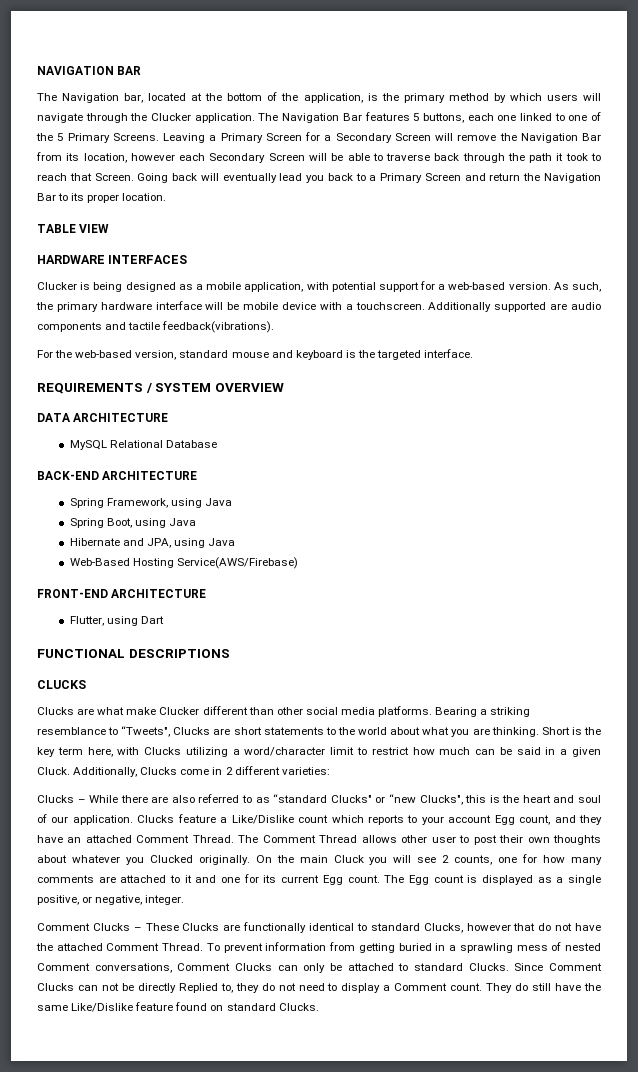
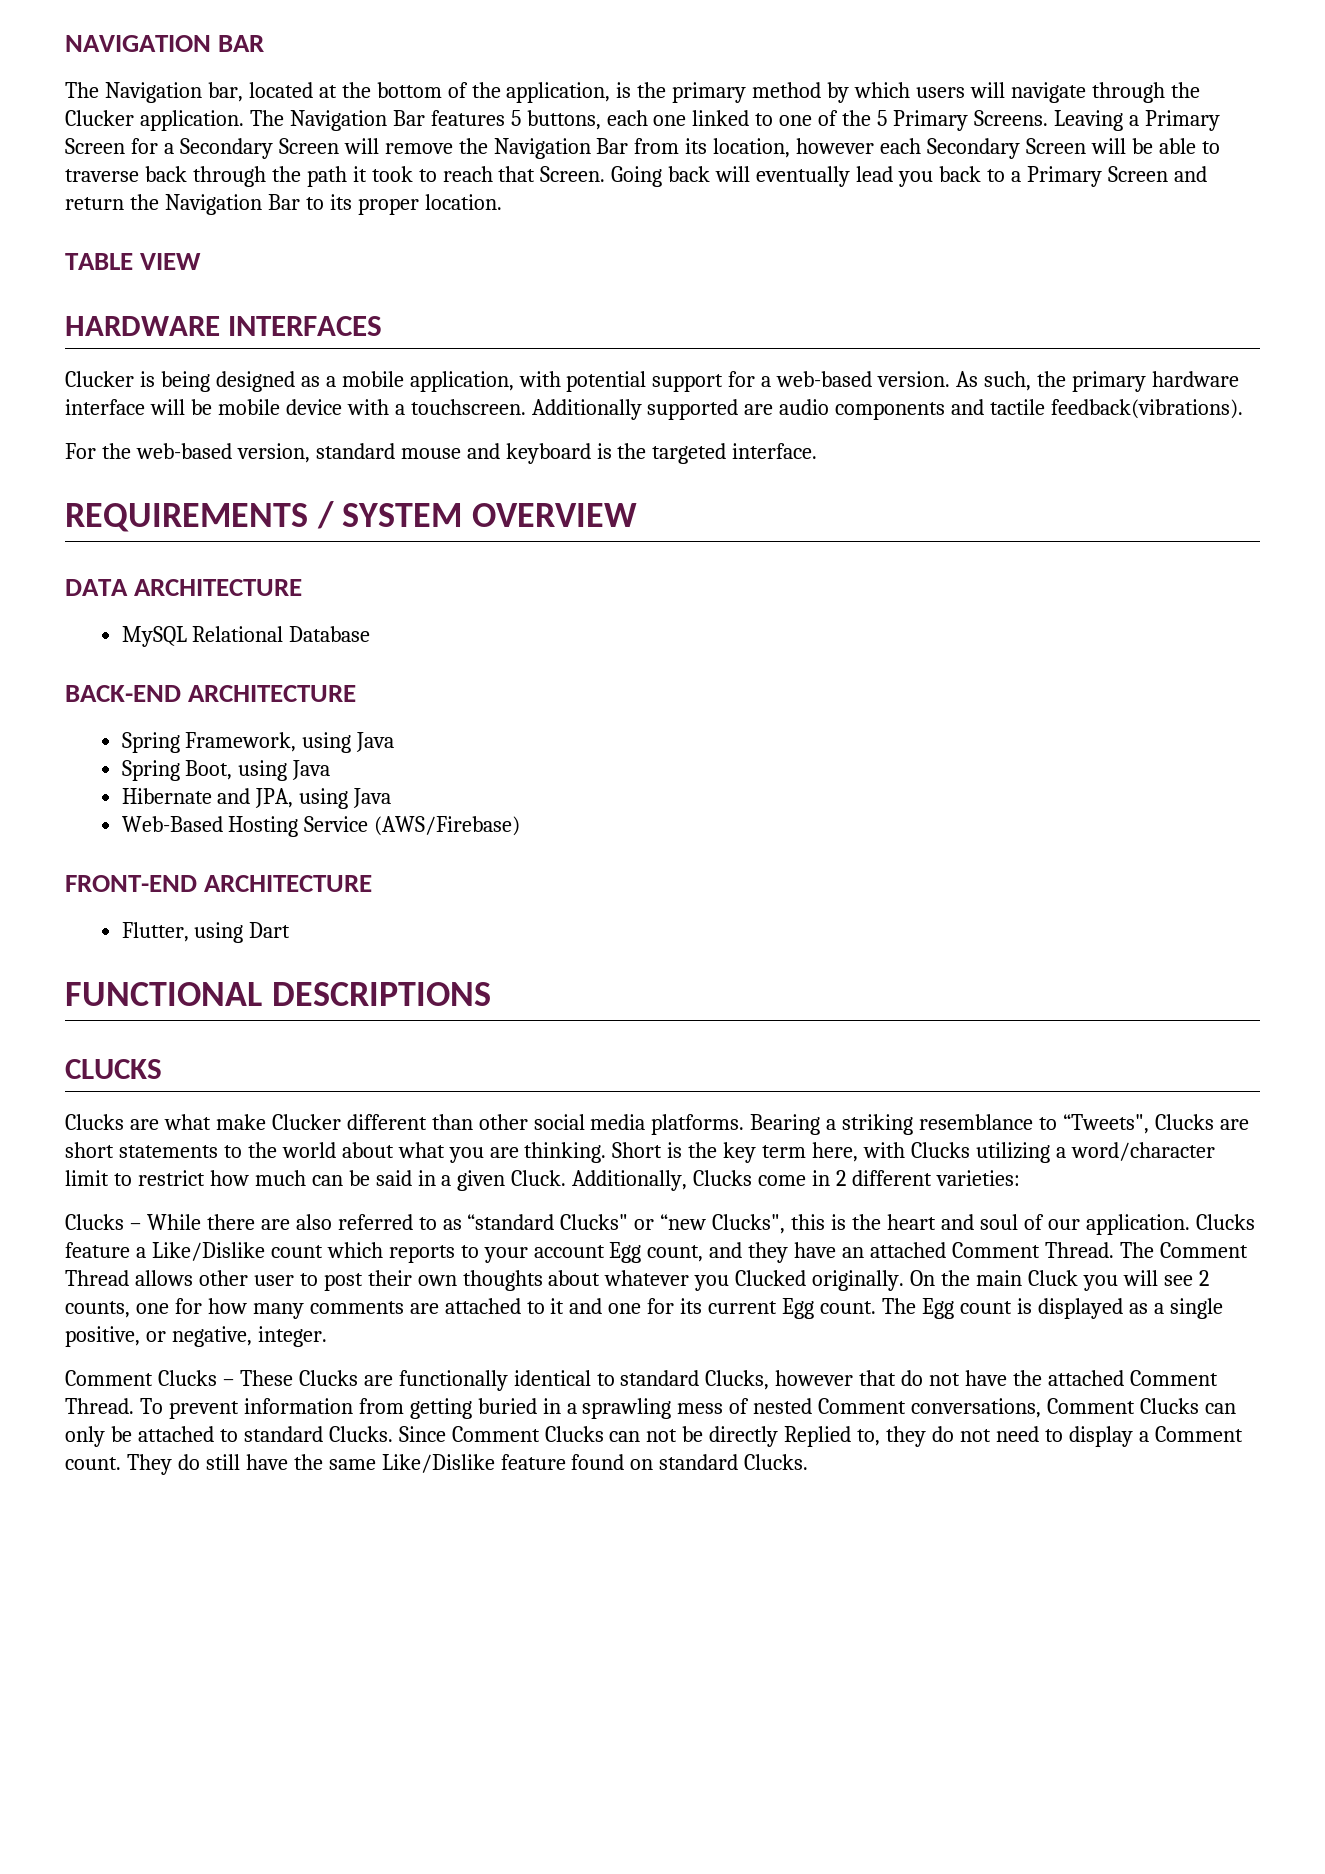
[177,557,299,569] Service(AWS/Firebase) -> [304,816,521,836] Service (AWS/Firebase)

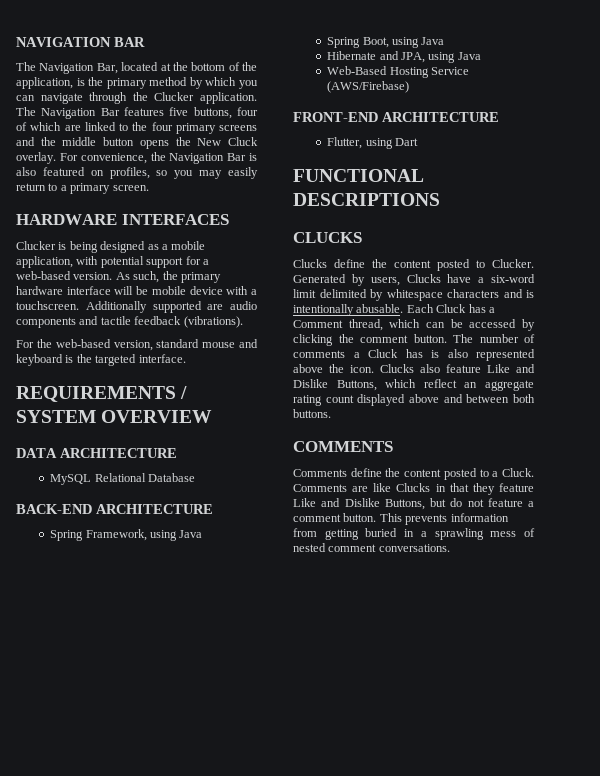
[207,82,243,102] bar, -> [96,63,118,74] Bar,
[916,82,1005,98] users will -> [239,80,259,89] [16,95,35,101] you can
[510,110,1220,131] [65,138,1220,159] [65,166,1207,187] [65,194,502,215] [65,253,202,270] 5 buttons, each one linked to one of the 5 Primary Screens. Leaving a Primary Screen for a Secondary Screen will remove the Navigation Bar from its location, however each Secondary Screen will be able to traverse back through the path it took to reach that Screen. Going back will eventually lead you back to a Primary Screen and return the Navigation Bar to its proper location. // TABLE VIEW -> [169,107,258,119] [16,122,257,134] [16,137,258,149] [16,152,258,164] [16,167,258,179] [16,183,149,194] five buttons, four of which are linked to the four primary screens and the middle button opens the New Cluck overlay. For convenience, the Navigation Bar is also featured on profiles, so you may easily return to a primary screen.
[1051,399,1244,419] feedback(vibrations). -> [134,316,243,328] feedback (vibrations).
[129,1114,1249,1135] [65,1142,1215,1163] [65,1170,1020,1191] [65,1214,1255,1235] [65,1242,1248,1263] [65,1270,1209,1291] [65,1298,1223,1319] [65,1326,327,1347] [65,1370,1218,1391] [65,1398,239,1419] are what make Clucker different than other social media platforms. Bearing a striking resemblance to “Tweets", Clucks are short statements to the world about what you are thinking. Short is the key term here, with Clucks utilizing a word/character limit to restrict how much can be said in a given Cluck. Additionally, Clucks come in 2 different varieties: // Clucks – While there are also referred to as “standard Clucks" or “new Clucks", this is the heart and soul of our application. Clucks feature a Like/Dislike count which reports to your account Egg count, and they have an attached Comment Thread. The Comment Thread allows other user to post their own thoughts about whatever you Clucked originally. On the main Cluck you will see 2 counts, one for how many comments are attached to it and one for its current Egg count. The Egg count is displayed as a single positive, or negative, integer. // Comment Clucks – These Clucks are functionally identical to standard Clucks, however that do not have the attached Comment Thread. To prevent -> [334,259,534,271] [293,274,535,286] [293,289,534,301] [293,304,495,316] [293,319,535,331] [293,334,535,346] [293,349,535,361] [293,364,535,373] [293,379,534,391] [293,394,535,406] [293,409,331,418] [293,441,393,452] [293,468,534,480] [293,483,534,495] [293,498,534,510] [293,513,448,525] define the content posted to Clucker. Generated by users, Clucks have a six-word limit delimited by whitespace characters and is intentionally abusable. Each Cluck has a Comment thread, which can be accessed by clicking the comment button. The number of comments a Cluck has is also represented above the icon. Clucks also feature Like and Dislike Buttons, which reflect an aggregate rating count displayed above and between both buttons. // COMMENTS // Comments define the content posted to a Cluck. Comments are like Clucks in that they feature Like and Dislike Buttons, but do not feature a comment button. This prevents
[818,1398,1236,1418] [65,1426,1243,1447] [65,1454,809,1475] Comment conversations, Comment Clucks can only be attached to standard Clucks. Since Comment Clucks can not be directly Replied to, they do not need to display a Comment count. They do still have the same Like/Dislike feature found on standard Clucks. -> [328,544,450,552] comment conversations.

